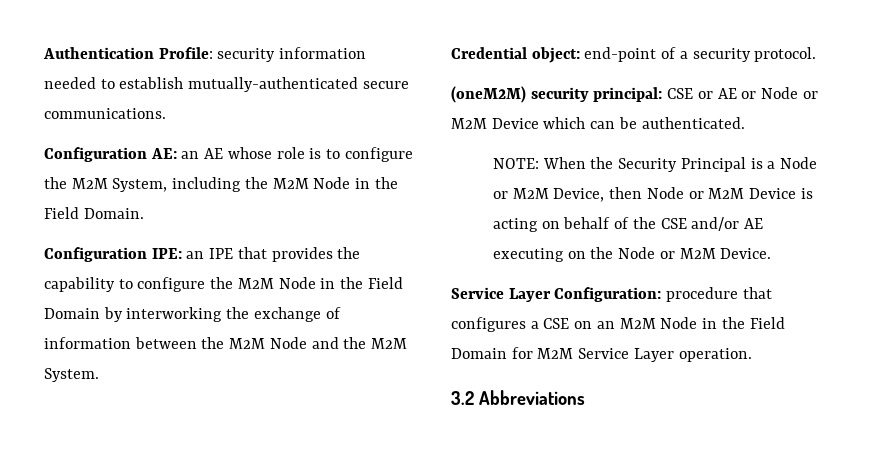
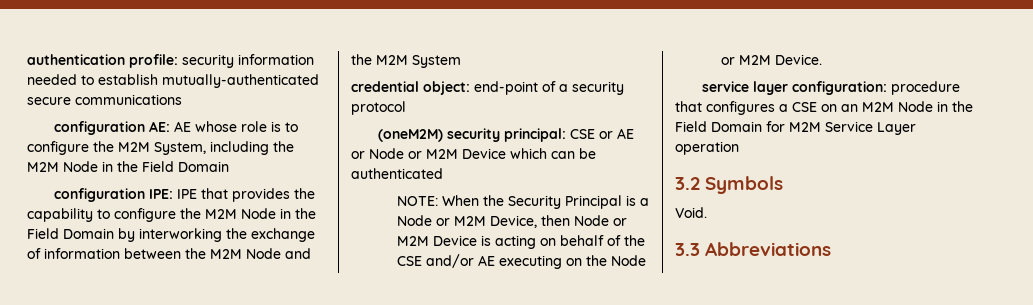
[43,47,213,59] Authentication Profile: -> [27,54,178,68] authentication profile:
[44,108,166,119] [44,147,200,162] communications. // Configuration AE: an -> [75,94,182,105] [54,121,171,135] communications // configuration AE:
[83,208,144,219] [44,247,205,262] Domain. // Configuration IPE: an -> [178,161,229,172] [54,188,174,202] Domain // configuration IPE:
[44,368,99,382] [451,47,527,59] System. // Credential -> [412,55,461,68] [351,81,419,92] System // credential
[754,47,817,62] protocol. -> [351,101,406,115] protocol
[641,117,745,129] authenticated. -> [351,168,443,179] authenticated
[451,287,662,302] Service Layer Configuration: -> [702,81,888,95] service layer configuration:
[678,348,752,362] operation. -> [675,141,739,155] operation
(474, 398) none -> [705,176,784,194] [675,207,707,218] [675,243,700,256] Symbols // Void. // 3.3

